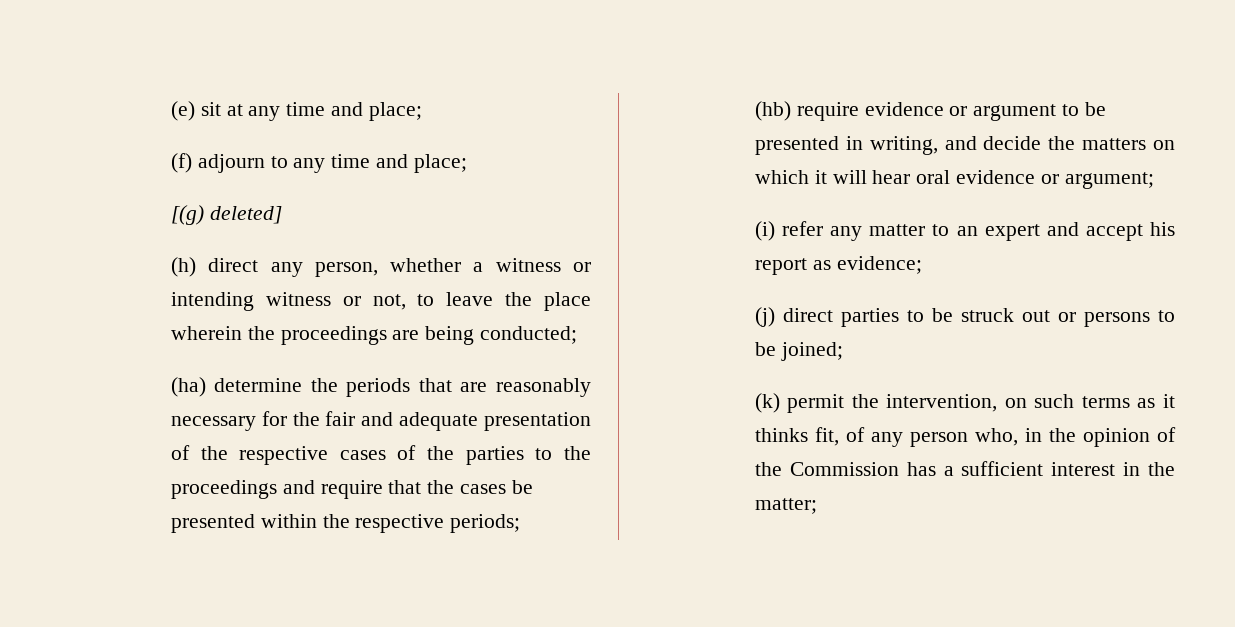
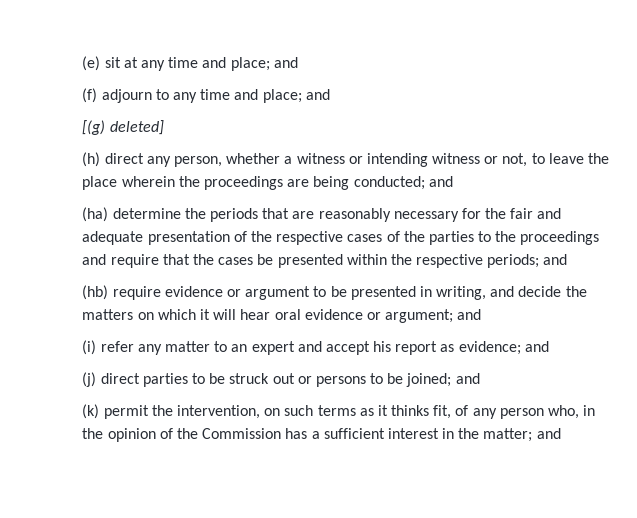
(422, 111) none -> [273,57,298,68] and
(467, 163) none -> [305,89,330,100] and
(577, 335) none -> [428,176,453,187] and
(521, 523) none -> [543,254,568,265] and
(1154, 180) none -> [457,309,482,320] and
(922, 265) none -> [524,341,549,352] and
(843, 351) none -> [455,373,480,384] and
(817, 506) none -> [536,428,561,439] and

